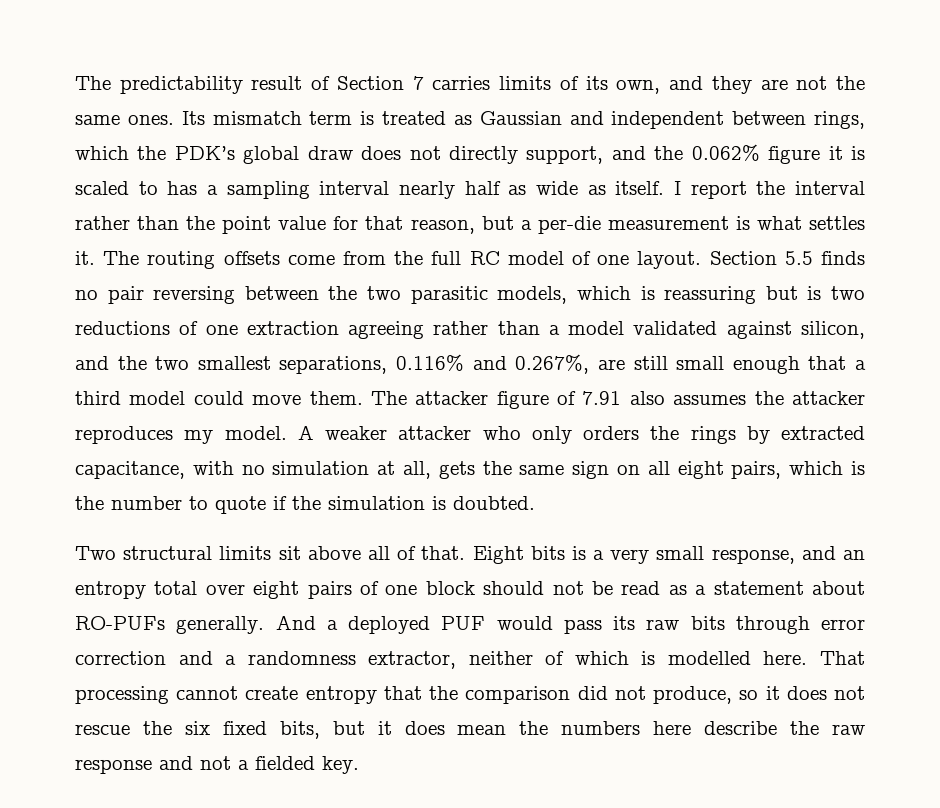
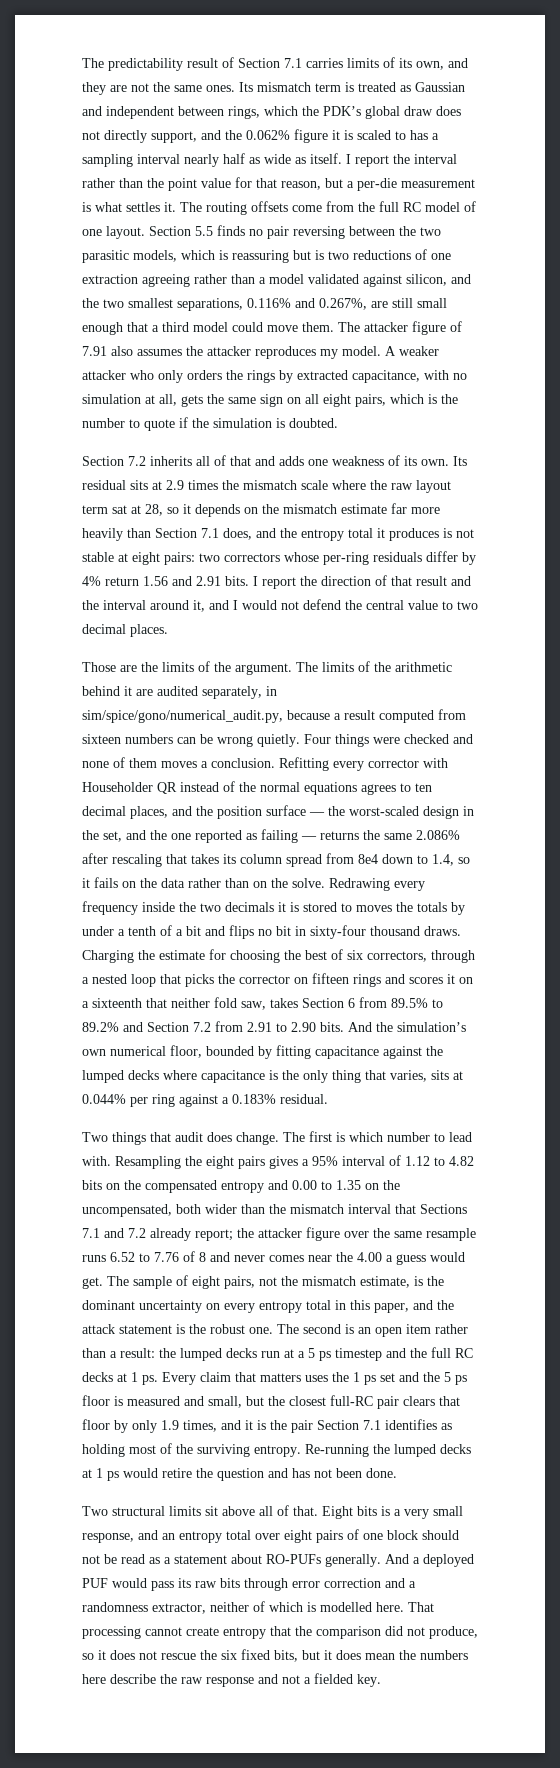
[412,76,424,90] 7 -> [284,58,302,68] 7.1
(535, 503) none -> [82,455,467,466] [82,480,451,493] [82,503,440,517] [82,528,474,541] [82,551,476,565] [82,575,471,589] [82,599,478,612] [82,624,168,637] [82,661,452,675] [82,686,277,699] [82,709,466,723] [82,734,473,747] [82,757,448,771] [82,781,432,795] [82,805,474,819] [82,829,460,843] [82,853,470,867] [82,877,425,891] [82,901,465,915] [82,925,461,939] [82,949,475,963] [82,973,473,987] [82,997,443,1010] [82,1021,466,1032] [82,1045,443,1059] [82,1070,463,1083] [82,1094,328,1107] [82,1131,472,1145] [82,1155,474,1169] [82,1180,400,1193] [82,1204,467,1217] [82,1227,476,1241] [82,1251,465,1265] [82,1275,444,1289] [82,1300,454,1313] [82,1324,468,1337] [82,1347,473,1361] [82,1372,467,1385] [82,1395,460,1409] [82,1419,452,1433] [82,1443,471,1457] [82,1468,397,1481] // Section 7.2 inherits all of that and adds one weakness of its own. Its residual sits at 2.9 times the mismatch scale where the raw layout term sat at 28, so it depends on the mismatch estimate far more heavily than Section 7.1 does, and the entropy total it produces is not stable at eight pairs: two correctors whose per-ring residuals differ by 4% return 1.56 and 2.91 bits. I report the direction of that result and the interval around it, and I would not defend the central value to two decimal places. // Those are the limits of the argument. The limits of the arithmetic behind it are audited separately, in sim/spice/gono/numerical_audit.py, because a result computed from sixteen numbers can be wrong quietly. Four things were checked and none of them moves a conclusion. Refitting every corrector with Householder QR instead of the normal equations agrees to ten decimal places, and the position surface — the worst-scaled design in the set, and the one reported as failing — returns the same 2.086% after rescaling that takes its column spread from 8e4 down to 1.4, so it fails on the data rather than on the solve. Redrawing every frequency inside the two decimals it is stored to moves the totals by under a tenth of a bit and flips no bit in sixty-four thousand draws. Charging the estimate for choosing the best of six correctors, through a nested loop that picks the corrector on fifteen rings and scores it on a sixteenth that neither fold saw, takes Section 6 from 89.5% to 89.2% and Section 7.2 from 2.91 to 2.90 bits. And the simulation’s own numerical floor, bounded by fitting capacitance against the lumped decks where capacitance is the only thing that varies, sits at 0.044% per ring against a 0.183% residual. // Two things that audit does change. The first is which number to lead with. Resampling the eight pairs gives a 95% interval of 1.12 to 4.82 bits on the compensated entropy and 0.00 to 1.35 on the uncompensated, both wider than the mismatch interval that Sections 7.1 and 7.2 already report; the attacker figure over the same resample runs 6.52 to 7.76 of 8 and never comes near the 4.00 a guess would get. The sample of eight pairs, not the mismatch estimate, is the dominant uncertainty on every entropy total in this paper, and the attack statement is the robust one. The second is an open item rather than a result: the lumped decks run at a 5 ps timestep and the full RC decks at 1 ps. Every claim that matters uses the 1 ps set and the 5 ps floor is measured and small, but the closest full-RC pair clears that floor by only 1.9 times, and it is the pair Section 7.1 identifies as holding most of the surviving entropy. Re-running the lumped decks at 1 ps would retire the question and has not been done.

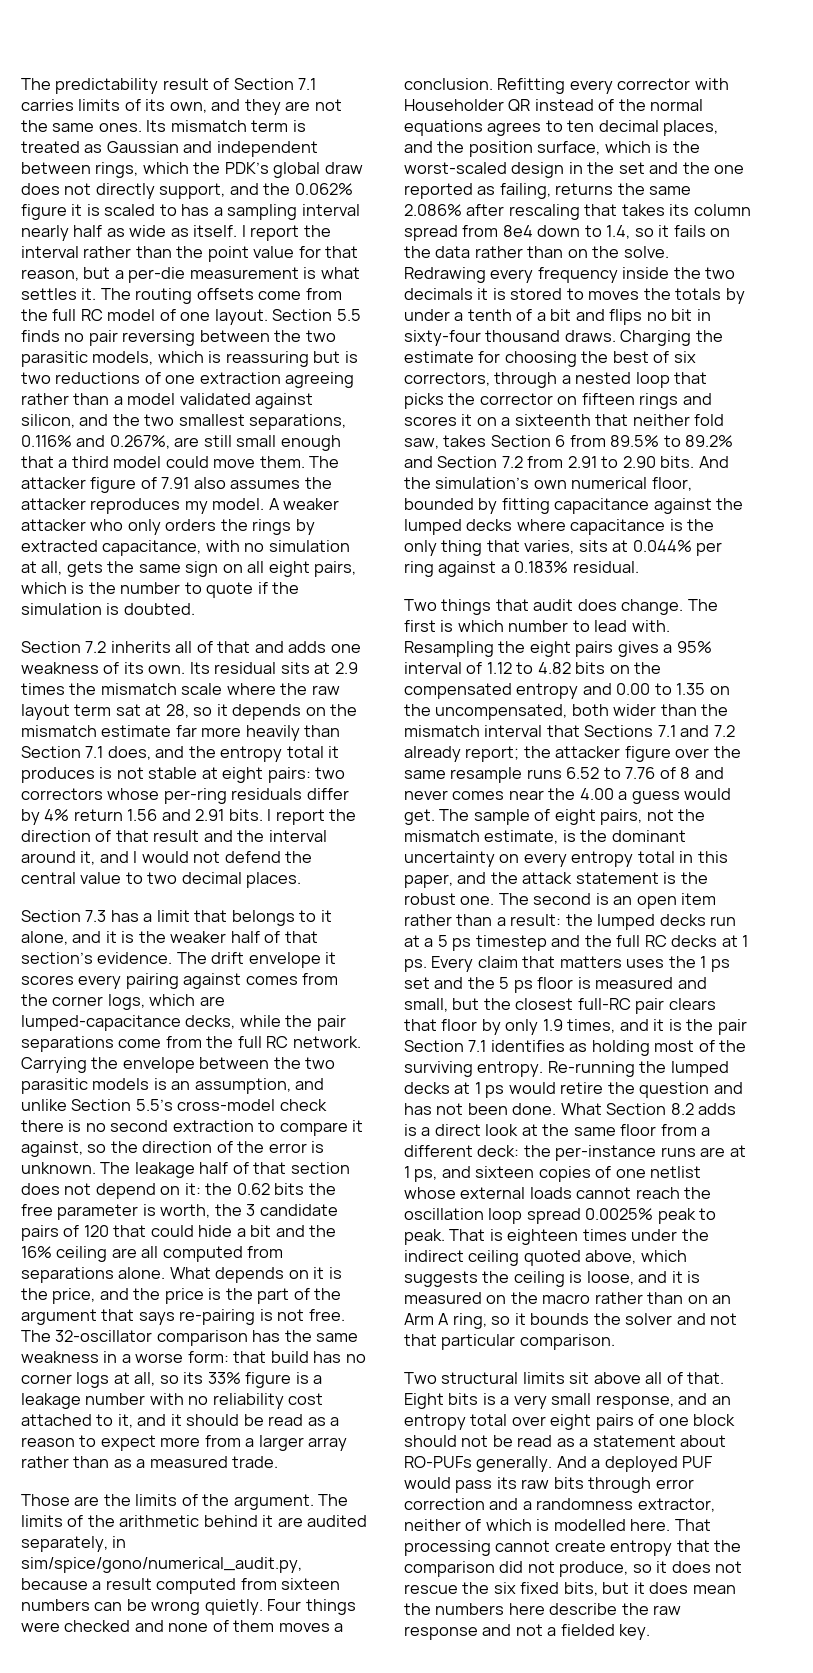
(168, 630) none -> [21,910,332,926] [21,931,318,945] [21,952,337,968] [21,973,339,989] [21,994,225,1010] [21,1015,346,1031] [21,1036,361,1052] [21,1057,336,1073] [21,1078,325,1094] [21,1099,327,1111] [21,1120,364,1136] [21,1141,325,1157] [21,1162,350,1178] [21,1183,336,1199] [21,1204,338,1220] [21,1225,337,1241] [21,1246,284,1262] [21,1267,342,1283] [21,1288,342,1304] [21,1309,345,1325] [21,1330,359,1346] [21,1351,366,1363] [21,1372,323,1388] [21,1393,324,1409] [21,1414,340,1428] [21,1435,348,1451] [21,1456,279,1468] // Section 7.3 has a limit that belongs to it alone, and it is the weaker half of that section’s evidence. The drift envelope it scores every pairing against comes from the corner logs, which are lumped-capacitance decks, while the pair separations come from the full RC network. Carrying the envelope between the two parasitic models is an assumption, and unlike Section 5.5’s cross-model check there is no second extraction to compare it against, so the direction of the error is unknown. The leakage half of that section does not depend on it: the 0.62 bits the free parameter is worth, the 3 candidate pairs of 120 that could hide a bit and the 16% ceiling are all computed from separations alone. What depends on it is the price, and the price is the part of the argument that says re-pairing is not free. The 32-oscillator comparison has the same weakness in a worse form: that build has no corner logs at all, so its 33% figure is a leakage number with no reliability cost attached to it, and it should be read as a reason to expect more from a larger array rather than as a measured trade.
[266,805,325,816] surface — -> [537,141,669,155] surface, which is
[103,831,122,842] set, -> [618,162,645,174] set
[261,829,317,843] failing — -> [499,183,551,199] failing,
(397, 1473) none -> [560,1103,737,1115] [404,1124,711,1136] [404,1145,746,1161] [404,1166,702,1182] [404,1187,712,1199] [404,1208,717,1224] [404,1229,709,1245] [404,1250,687,1266] [404,1271,701,1287] [404,1292,732,1304] [404,1313,738,1329] [404,1334,615,1350] What Section 8.2 adds is a direct look at the same floor from a different deck: the per-instance runs are at 1 ps, and sixteen copies of one netlist whose external loads cannot reach the oscillation loop spread 0.0025% peak to peak. That is eighteen times under the indirect ceiling quoted above, which suggests the ceiling is loose, and it is measured on the macro rather than on an Arm A ring, so it bounds the solver and not that particular comparison.

